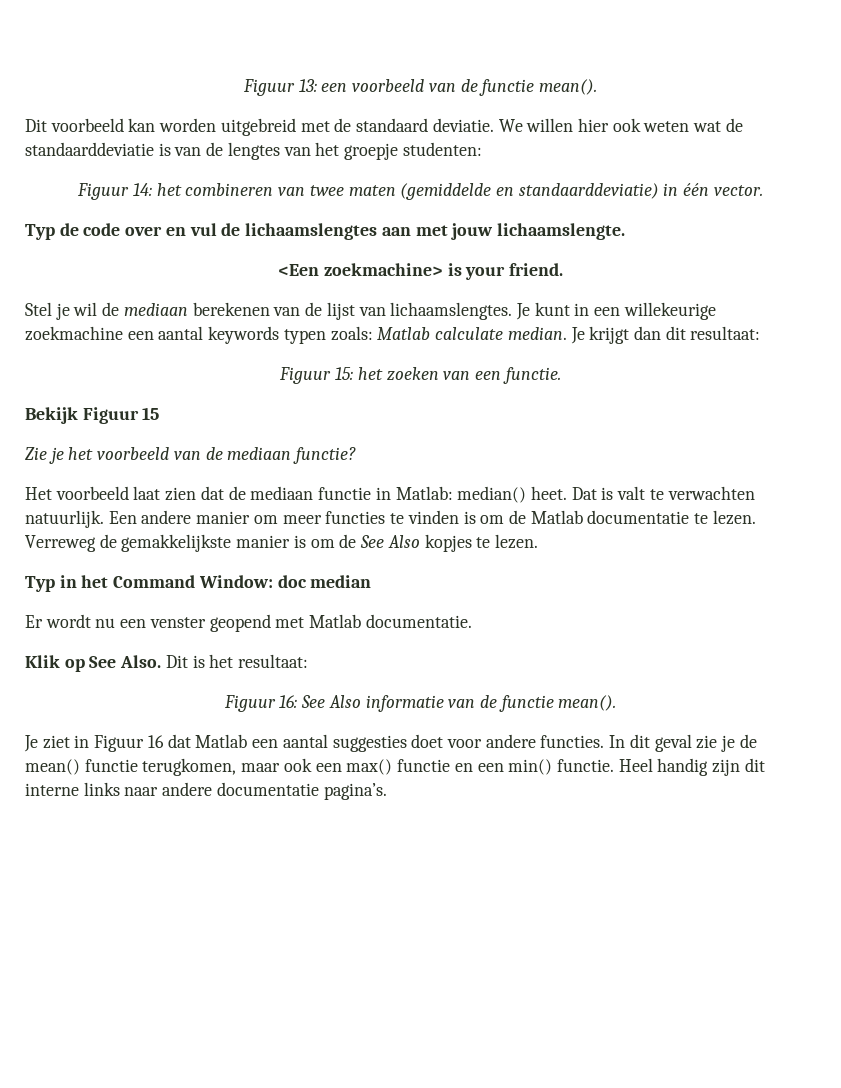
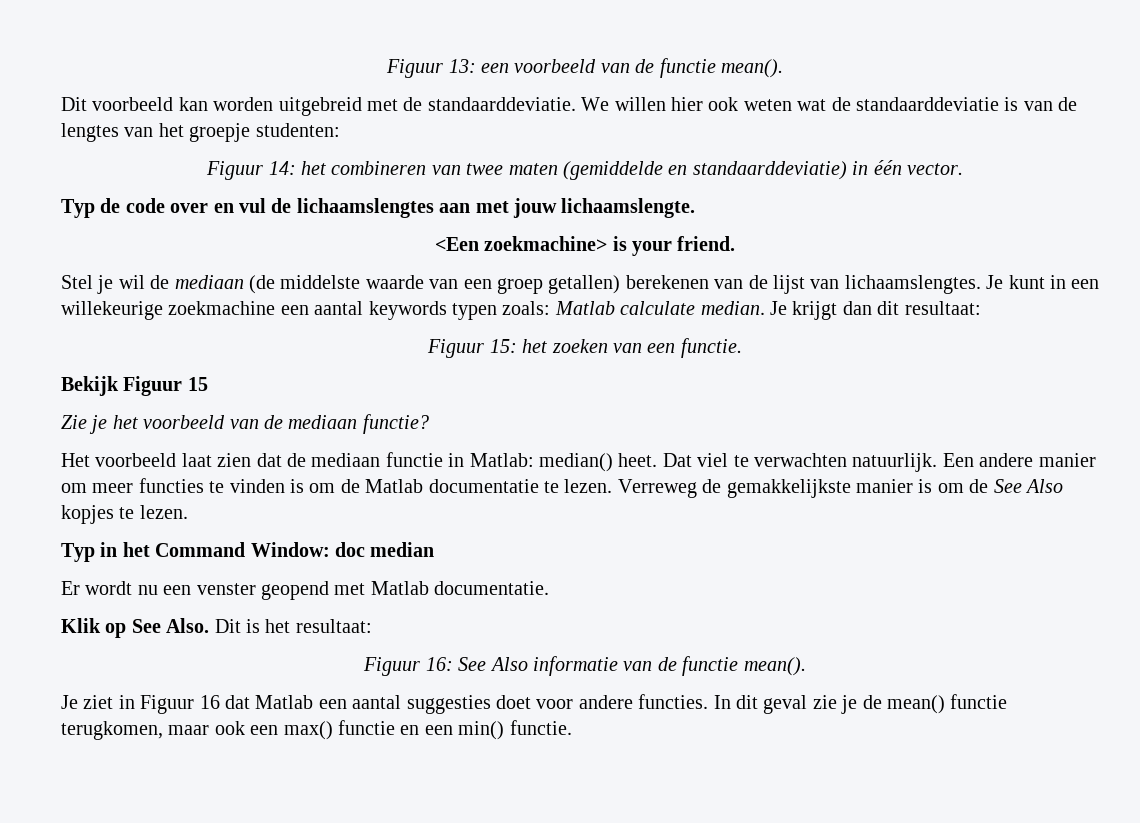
[356,118,494,132] standaard deviatie. -> [427,97,576,111] standaarddeviatie.
(188, 309) none -> [249,275,621,294] (de middelste waarde van een groep getallen)
[601,486,646,500] is valt -> [697,453,729,467] viel
[618,758,765,776] [25,782,387,800] Heel handig zijn dit interne links naar andere documentatie pagina’s. -> (572, 727) none

